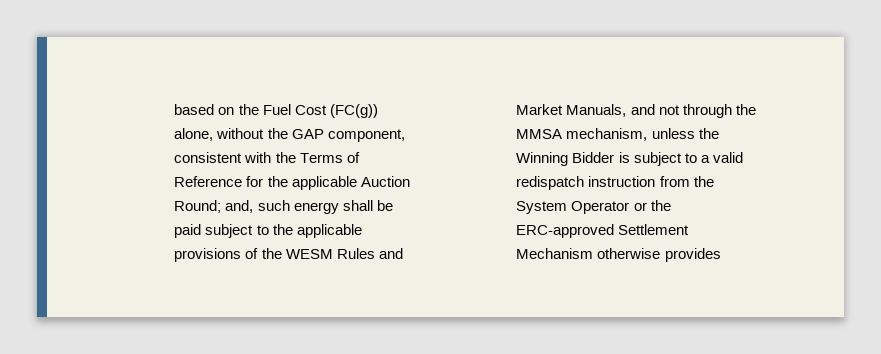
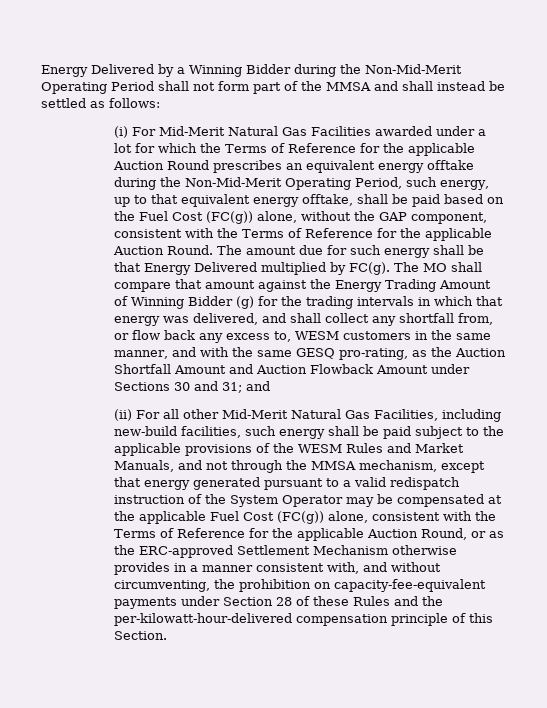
(174, 109) none -> [41,64,462,77] [41,81,505,94] [41,98,160,108] [113,126,486,138] [113,143,475,156] [112,160,474,173] [113,177,489,190] [113,194,440,207] Energy Delivered by a Winning Bidder during the Non-Mid-Merit Operating Period shall not form part of the MMSA and shall instead be settled as follows: // (i) For Mid-Merit Natural Gas Facilities awarded under a lot for which the Terms of Reference for the applicable Auction Round prescribes an equivalent energy offtake during the Non-Mid-Merit Operating Period, such energy, up to that equivalent energy offtake, shall be paid
[174,200,254,213] Round; and, -> [166,245,484,258] [113,262,482,275] [113,279,491,292] [113,296,503,309] [113,313,493,326] [113,330,491,343] [113,347,506,360] [113,364,470,374] [113,381,270,393] [113,409,501,422] [113,426,241,438] Round. The amount due for such energy shall be that Energy Delivered multiplied by FC(g). The MO shall compare that amount against the Energy Trading Amount of Winning Bidder (g) for the trading intervals in which that energy was delivered, and shall collect any shortfall from, or flow back any excess to, WESM customers in the same manner, and with the same GESQ pro-rating, as the Auction Shortfall Amount and Auction Flowback Amount under Sections 30 and 31; and // (ii) For all other Mid-Merit Natural Gas Facilities, including new-build facilities,
[651,128,719,139] [516,152,682,166] unless the Winning Bidder is subject -> [440,461,485,473] [113,477,323,490] except that energy generated pursuant
[659,176,690,187] from -> [187,494,202,504] of
[633,202,647,211] or -> [345,494,502,507] [113,511,496,524] [113,528,504,541] may be compensated at the applicable Fuel Cost (FC(g)) alone, consistent with the Terms of Reference for the applicable Auction Round, or as
(721, 255) none -> [173,562,441,574] [113,579,486,592] [113,596,443,609] [113,613,493,626] [113,631,167,640] in a manner consistent with, and without circumventing, the prohibition on capacity-fee-equivalent payments under Section 28 of these Rules and the per-kilowatt-hour-delivered compensation principle of this Section.

